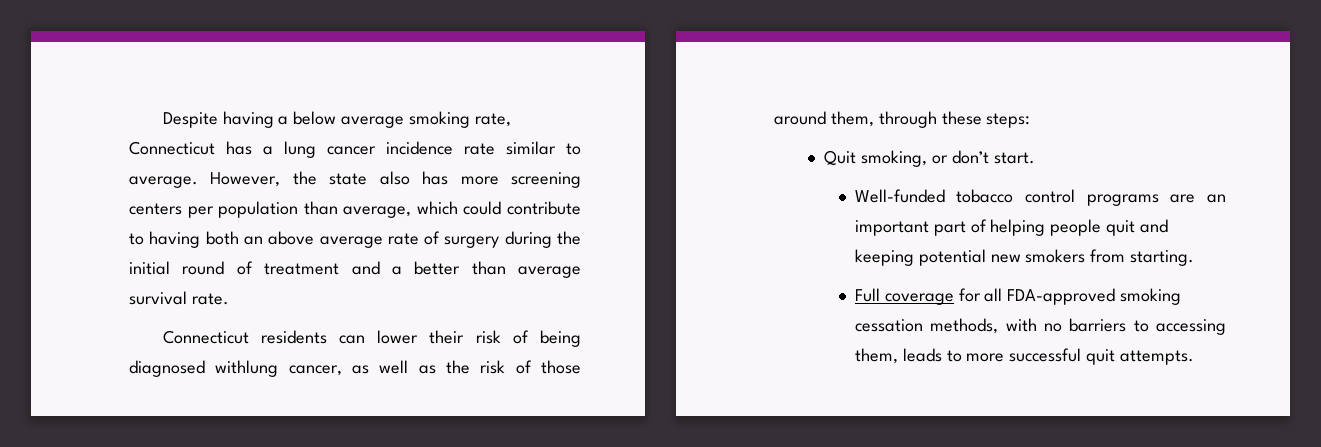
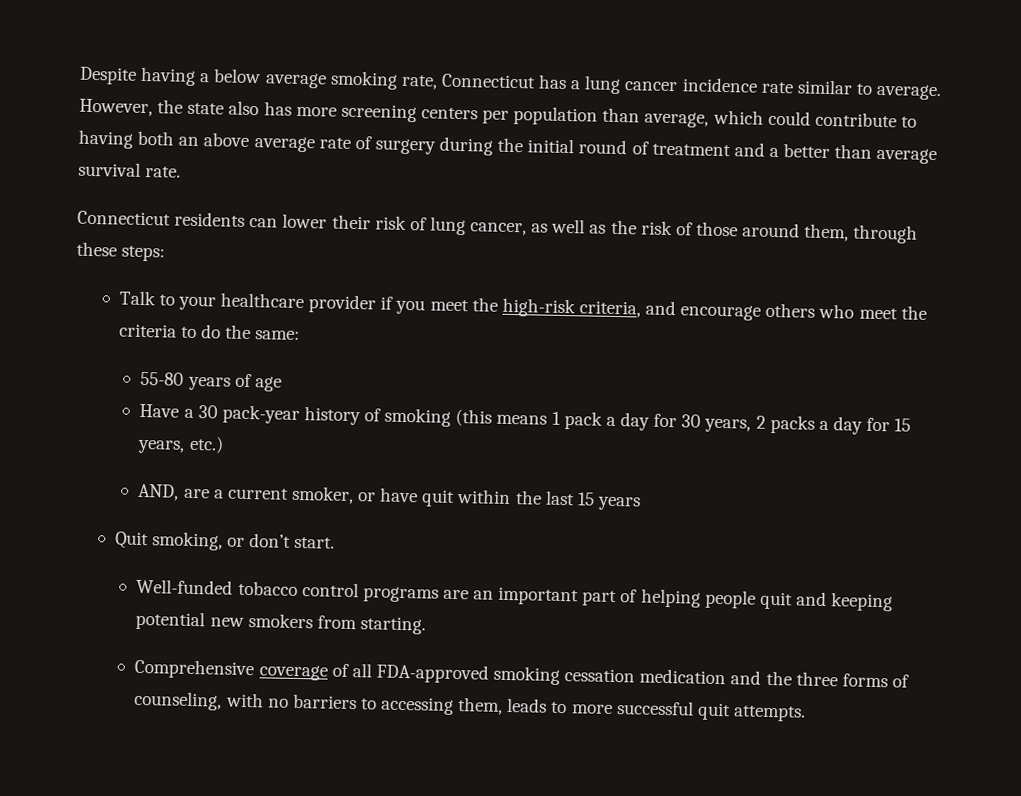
[540,330,581,347] [129,360,279,377] being diagnosed withlung -> [429,216,466,236] lung
(1031, 120) none -> [118,290,927,321] [118,323,301,340] [140,371,282,392] [139,403,912,435] [137,435,224,454] [137,483,641,511] // Talk to your healthcare provider if you meet the high-risk criteria, and encourage others who meet the criteria to do the same: // 55-80 years of age // Have a 30 pack-year history of smoking (this means 1 pack a day for 30 years, 2 packs a day for 15 years, etc.) // AND, are a current smoker, or have quit within the last 15 years
[854,288,981,305] Full coverage for -> [134,658,349,681] Comprehensive coverage of
[930,318,999,334] methods, -> [639,668,909,688] [134,690,223,711] medication and the three forms of counseling,

